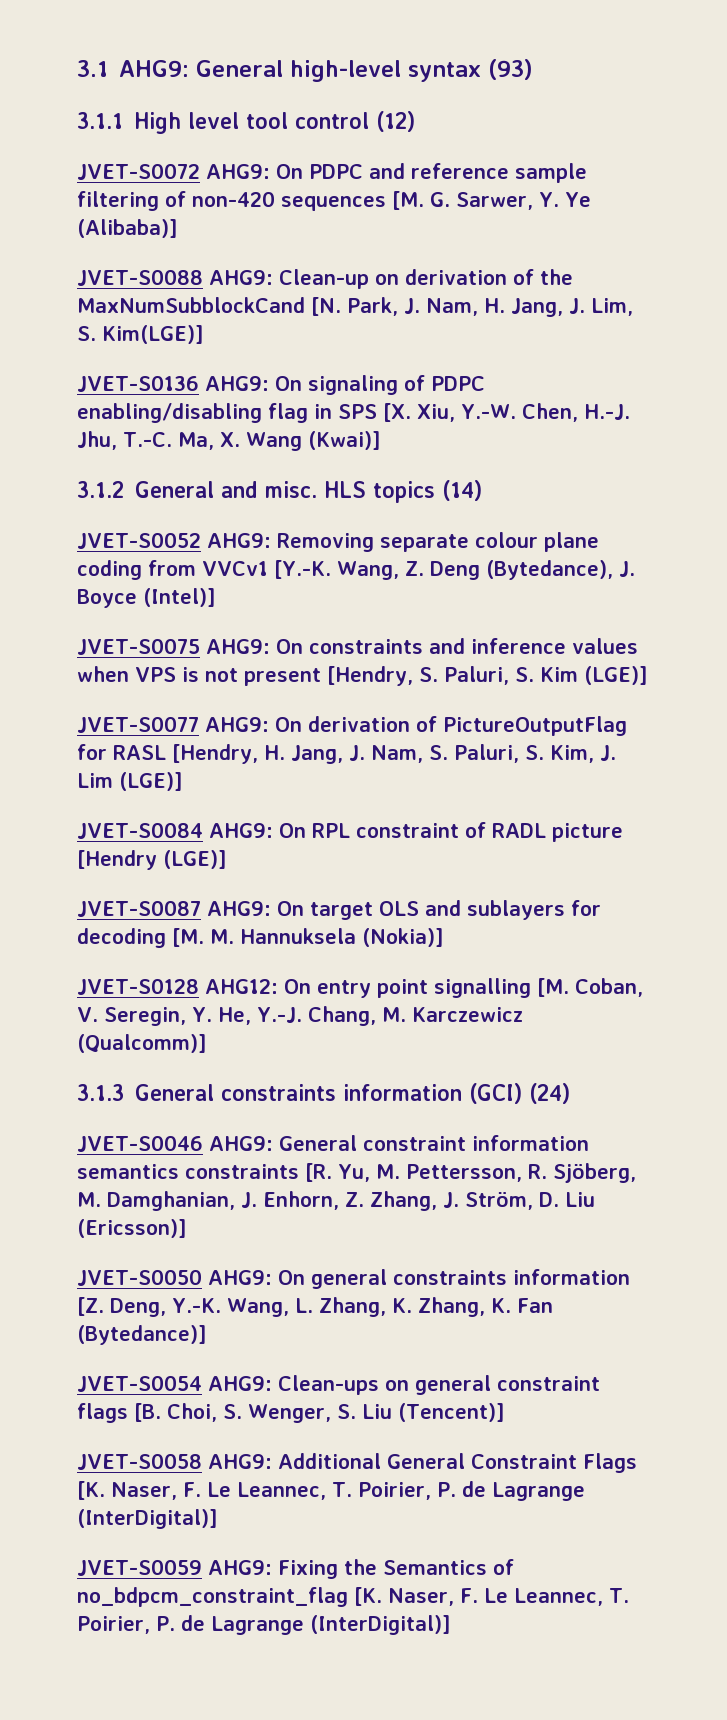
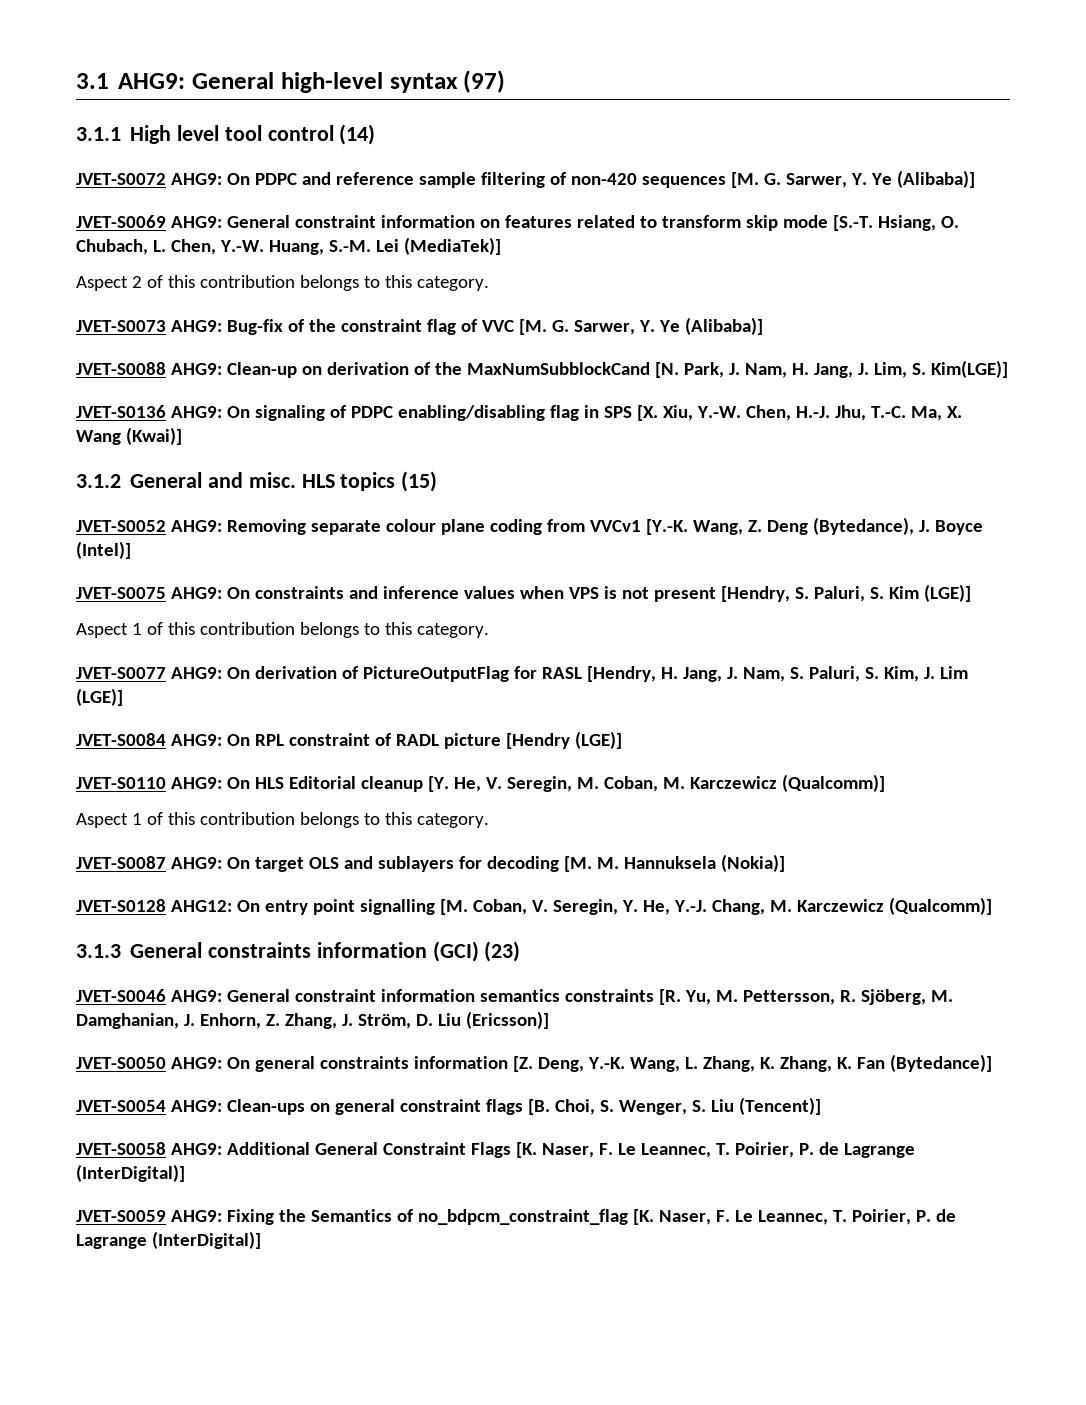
[488,59,533,80] (93) -> [463,70,506,93] (97)
[376,111,415,132] (12) -> [339,124,376,145] (14)
(178, 228) none -> [76,215,959,231] [76,237,501,255] [76,275,489,291] [76,317,763,335] // JVET-S0069 AHG9: General constraint information on features related to transform skip mode [S.-T. Hsiang, O. Chubach, L. Chen, Y.-W. Huang, S.-M. Lei (MediaTek)] // Aspect 2 of this contribution belongs to this category. // JVET-S0073 AHG9: Bug-fix of the constraint flag of VVC [M. G. Sarwer, Y. Ye (Alibaba)]
[442,480,482,501] (14) -> [401,471,438,492] (15)
(648, 675) none -> [76,622,489,638] // Aspect 1 of this contribution belongs to this category.
(227, 859) none -> [76,774,885,792] [76,812,489,828] // JVET-S0110 AHG9: On HLS Editorial cleanup [Y. He, V. Seregin, M. Coban, M. Karczewicz (Qualcomm)] // Aspect 1 of this contribution belongs to this category.
[529,1083,570,1104] (24) -> [484,941,521,962] (23)

